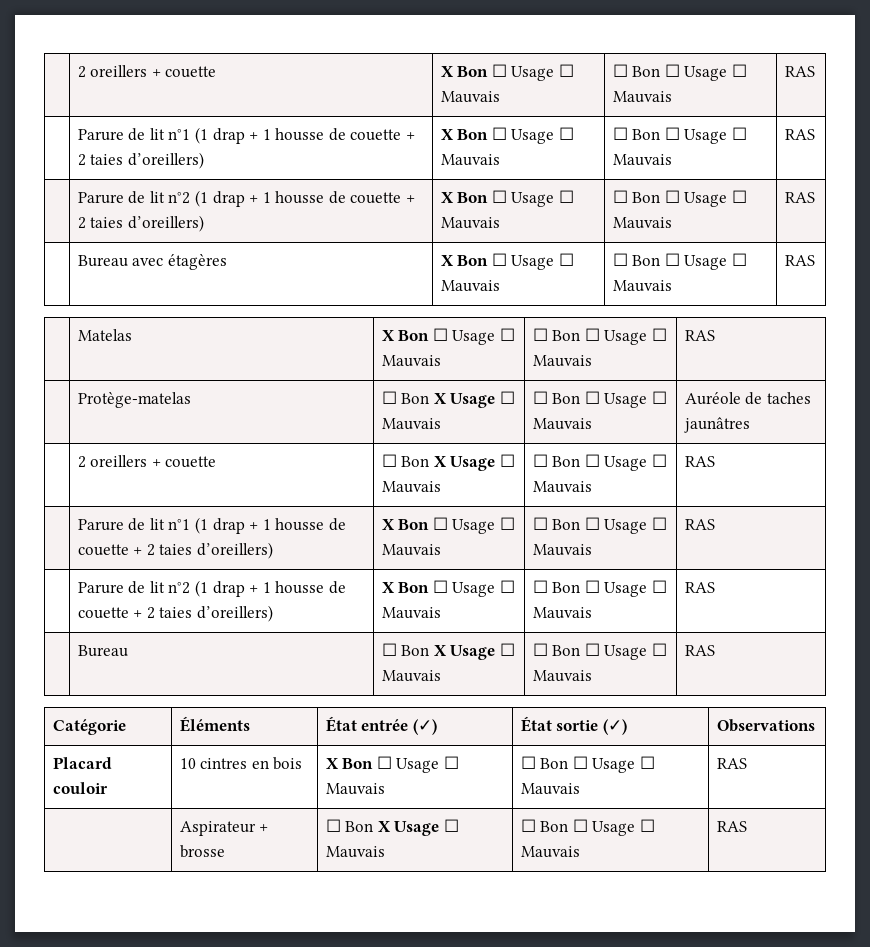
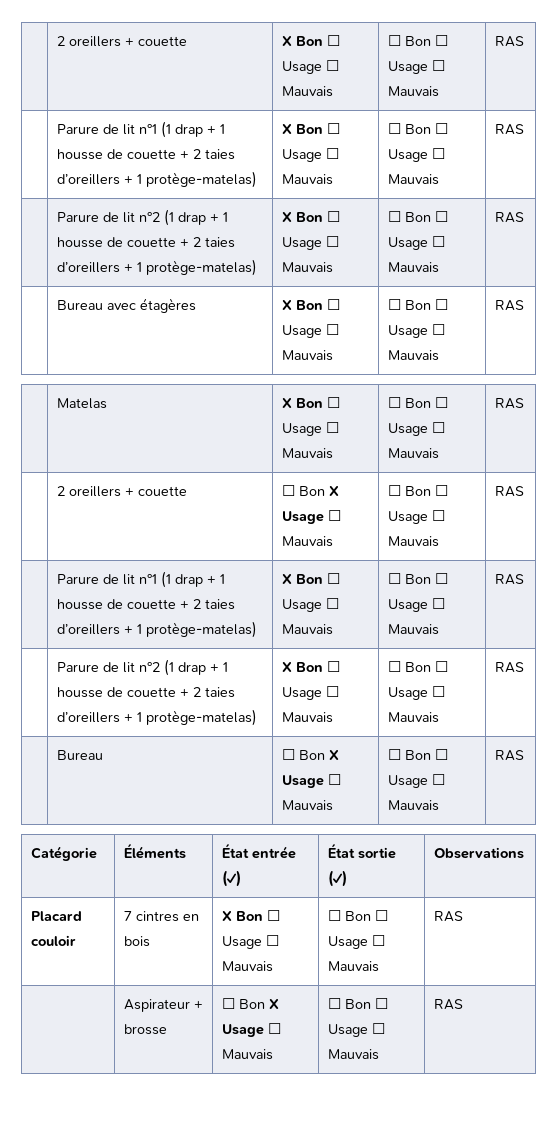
[127,152,204,169] d’oreillers) -> [56,171,257,188] d’oreillers + 1 protège-matelas)
[127,215,204,232] d’oreillers) -> [56,259,257,276] d’oreillers + 1 protège-matelas)
[77,392,191,408] [381,391,515,408] [381,418,441,430] [532,391,667,408] [532,418,592,430] [684,392,811,405] [683,417,750,433] // | Protège-matelas | ☐ Bon X Usage ☐ Mauvais | ☐ Bon ☐ Usage ☐ Mauvais | Auréole de taches jaunâtres -> (524, 403) none
[196,542,273,559] d’oreillers) -> [56,621,257,638] d’oreillers + 1 protège-matelas)
[196,605,273,622] d’oreillers) -> [56,709,257,726] d’oreillers + 1 protège-matelas)
[179,758,196,769] 10 -> [123,911,132,921] 7

